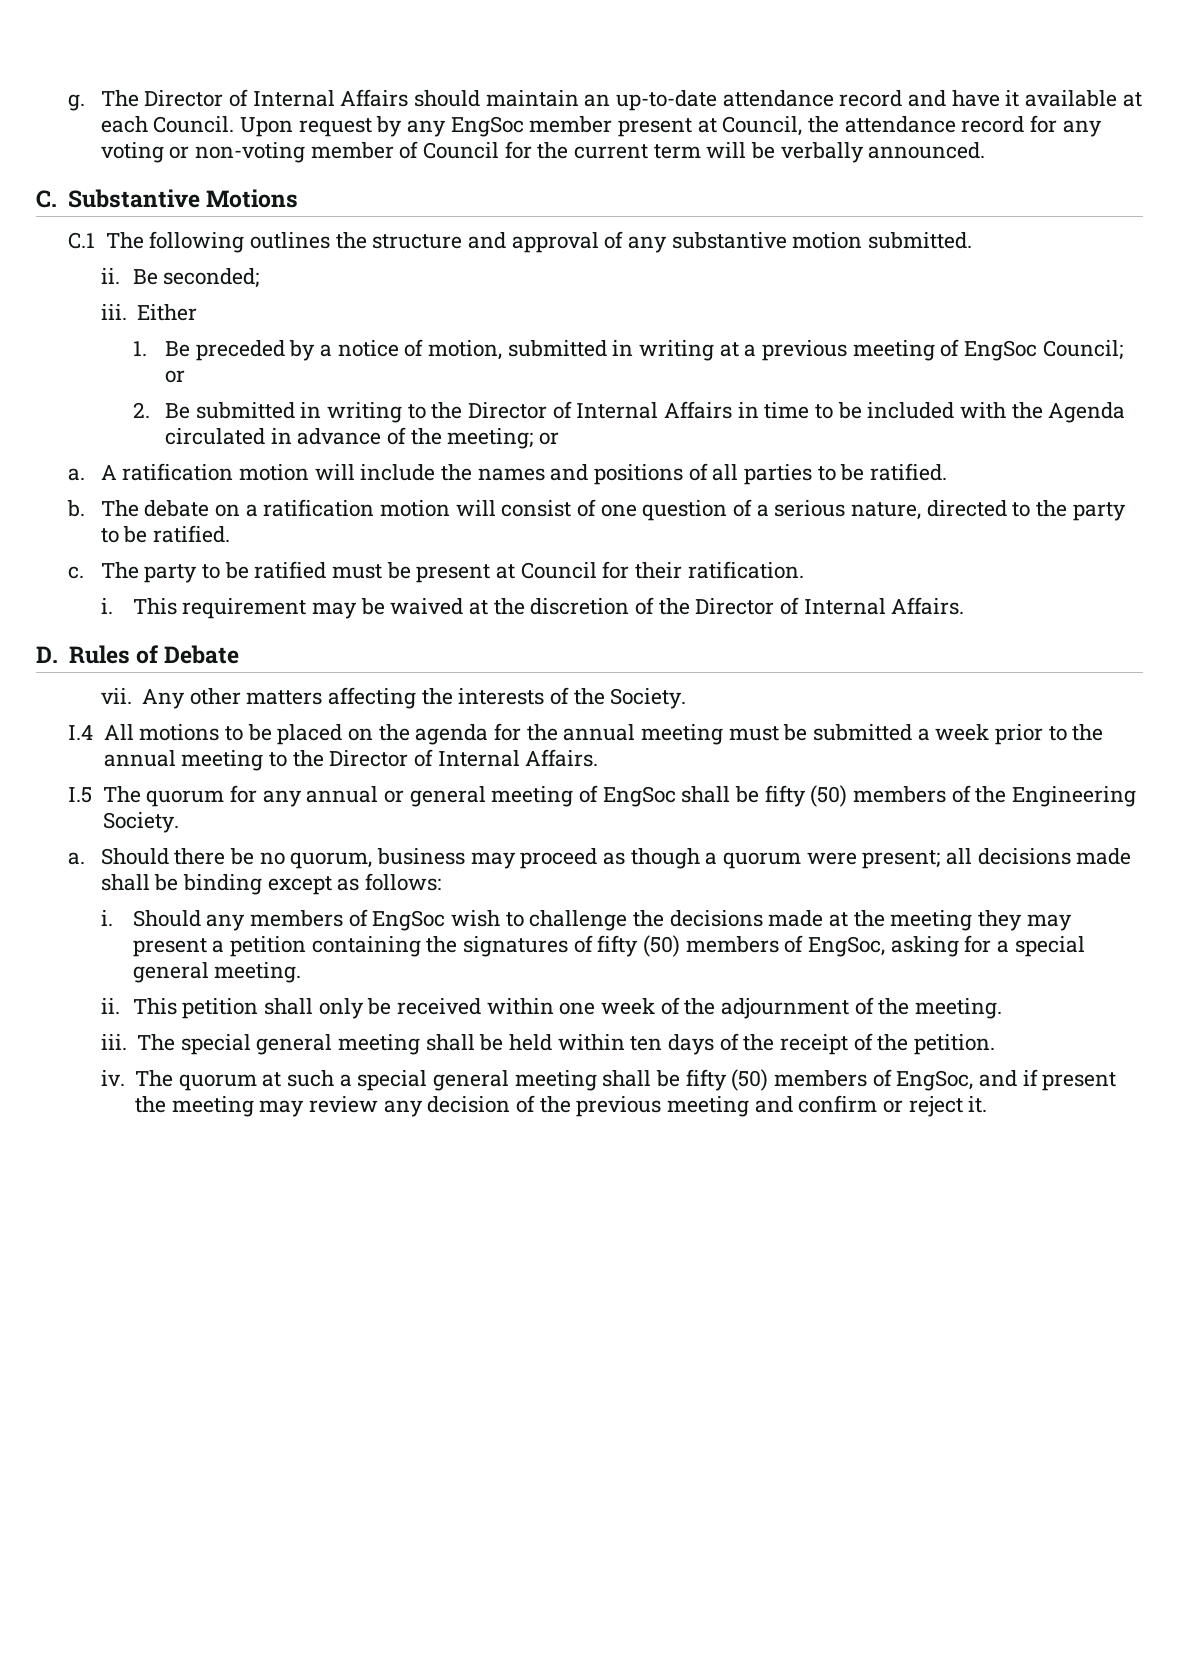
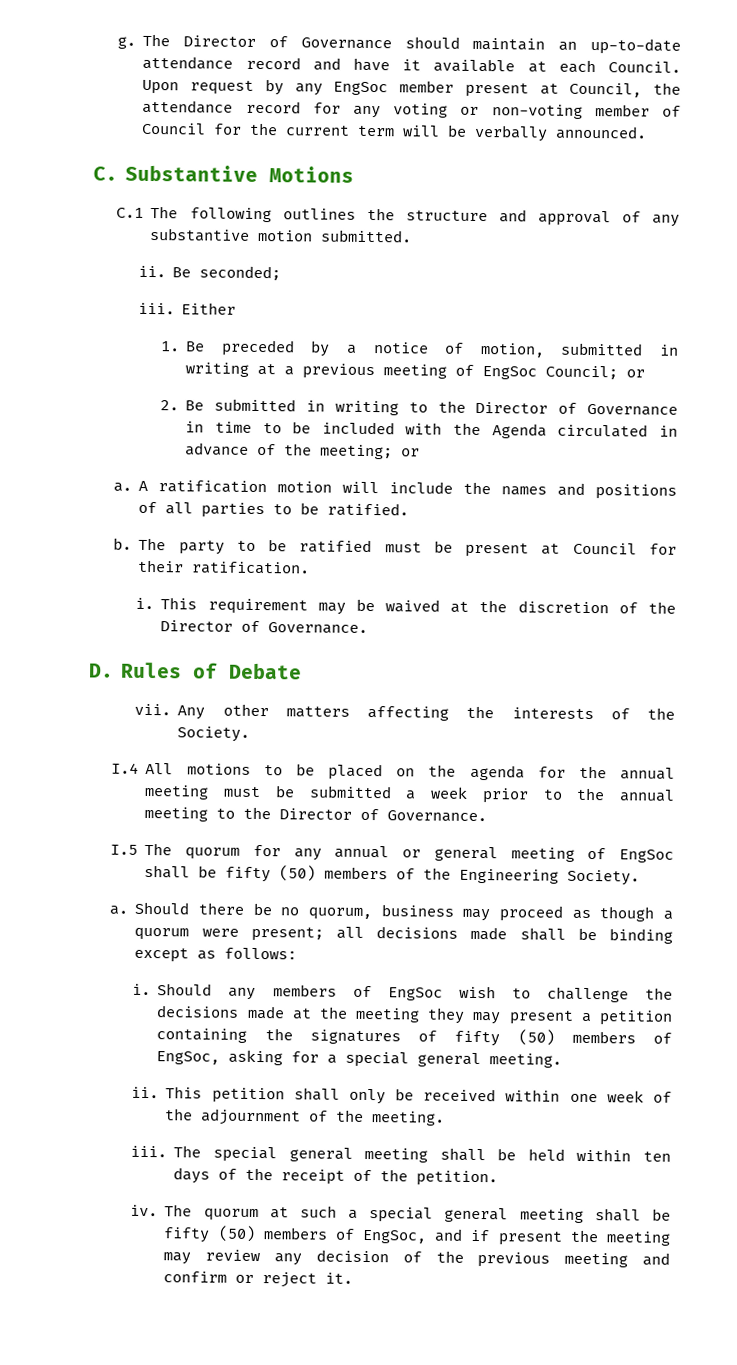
[252,89,409,107] Internal Affairs -> [300,37,392,50] Governance
[576,401,733,419] Internal Affairs -> [587,403,678,416] Governance
[144,499,1126,521] [100,525,230,543] [68,562,139,579] debate on a ratification motion will consist of one question of a serious nature, directed to the party to be ratified. // c. The -> (167, 544) none
[803,597,965,615] Internal Affairs. -> [268,622,369,634] Governance.
[437,749,599,767] Internal Affairs. -> [387,810,488,823] Governance.

